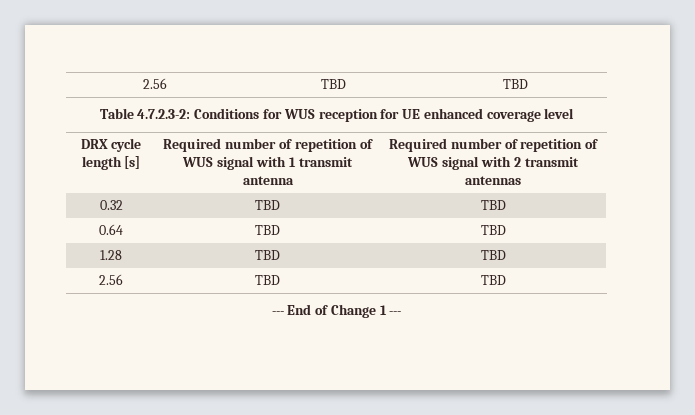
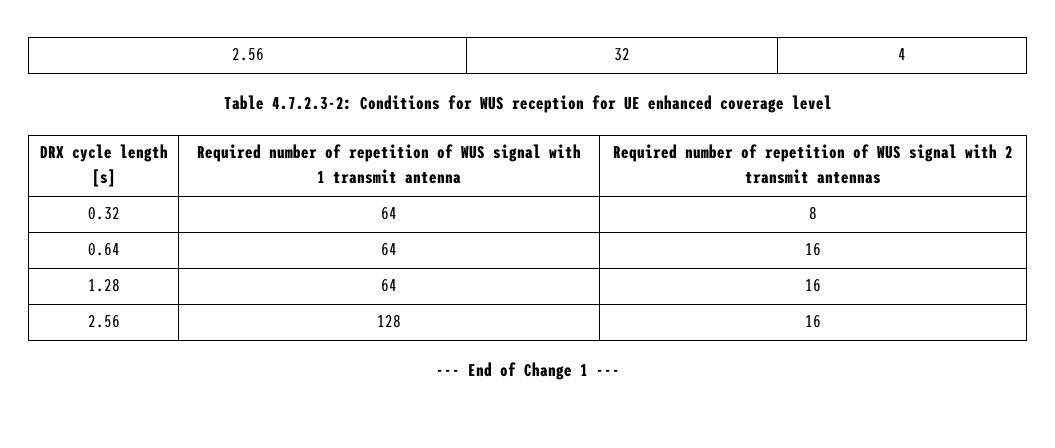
[142,78,167,89] [321,79,346,89] [503,79,528,89] 2.56 | TBD | TBD -> [231,48,264,61] [614,48,630,61] [898,48,906,60] 2.56 | 32 | 4
[255,200,280,210] [480,200,506,210] TBD | TBD -> [381,207,397,220] [809,206,817,220] 64 | 8
[255,225,280,235] [480,225,506,235] TBD | TBD -> [381,243,397,256] [805,243,821,256] 64 | 16
[255,250,280,260] [480,250,506,260] [99,274,123,285] [255,275,280,285] [480,275,506,285] TBD | TBD // 2.56 | TBD | TBD -> [381,279,397,292] [805,279,821,292] [87,315,120,328] [377,314,401,328] [805,315,821,328] 64 | 16 // 2.56 | 128 | 16

